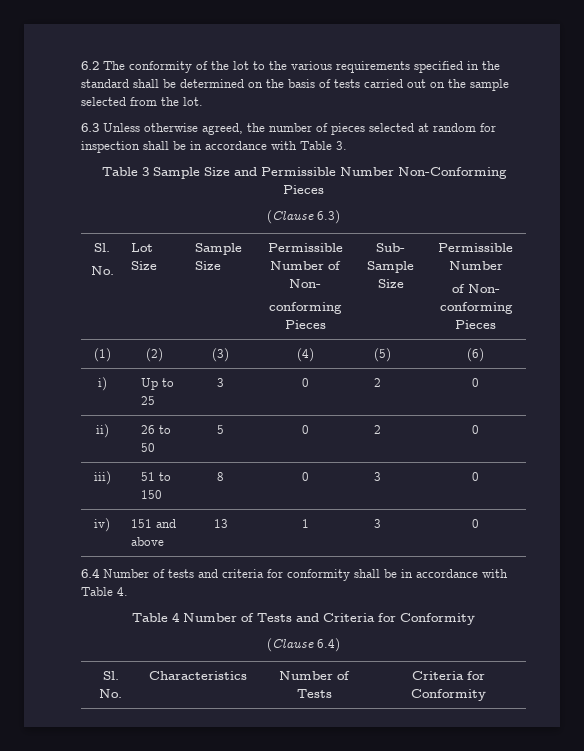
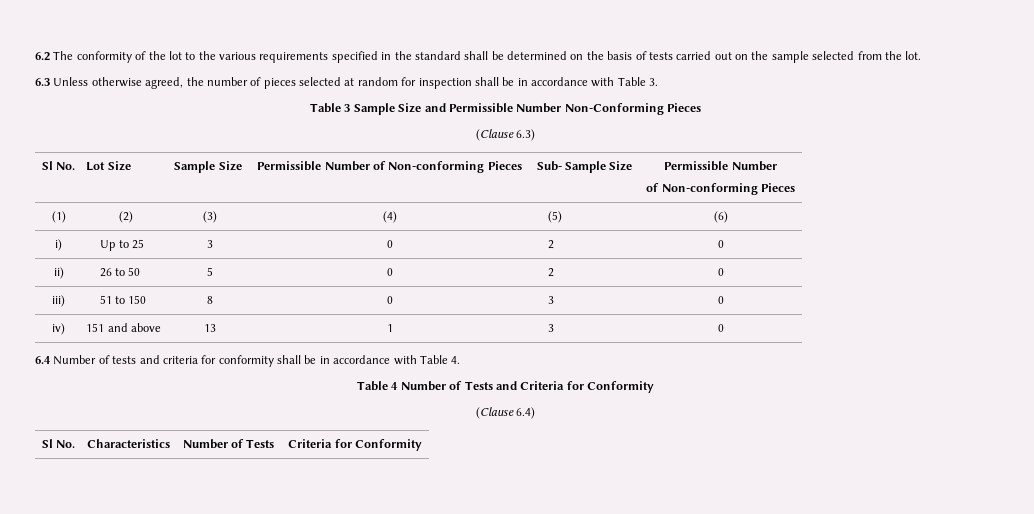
[94,243,110,252] Sl. // -> [41,161,53,170] Sl
[289,279,321,288] [269,302,342,314] Non- // conforming -> [388,161,485,173] Non-conforming
[467,284,500,293] [439,302,513,314] Non- conforming -> [661,183,758,195] Non-conforming
[102,671,119,680] Sl. -> [41,439,53,448] Sl

